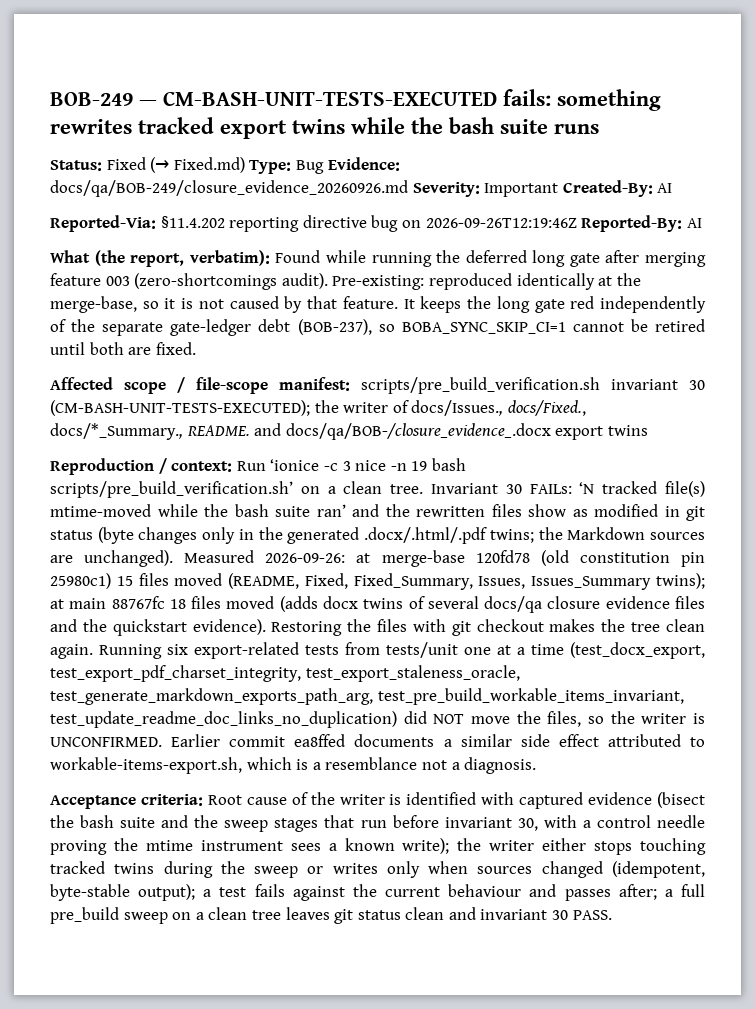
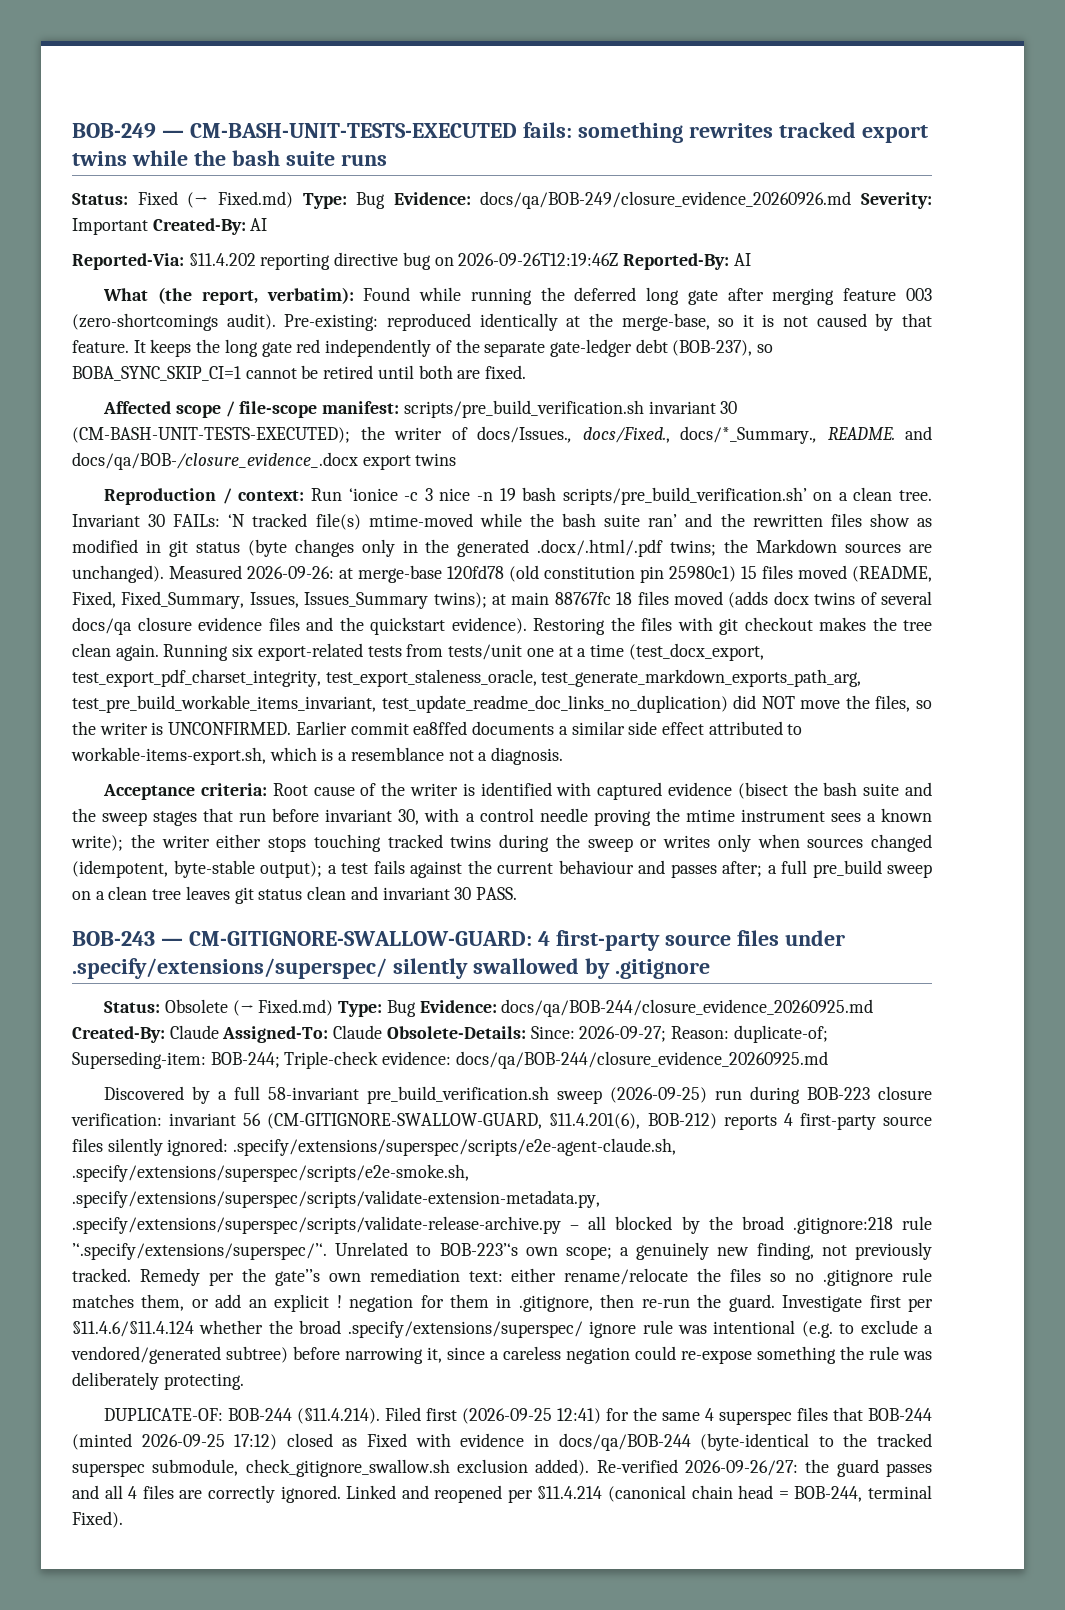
(612, 915) none -> [72,930,845,951] [72,958,710,979] [104,999,874,1017] [72,1025,828,1043] [72,1051,828,1069] [104,1086,933,1104] [71,1113,932,1130] [72,1138,677,1156] [72,1164,469,1182] [72,1190,600,1208] [72,1216,932,1234] [72,1242,932,1260] [72,1268,932,1286] [72,1294,934,1312] [72,1320,933,1338] [71,1346,932,1364] [72,1372,244,1390] [104,1407,932,1425] [72,1433,933,1451] [72,1459,933,1477] [72,1485,933,1503] [72,1511,123,1528] // BOB-243 — CM-GITIGNORE-SWALLOW-GUARD: 4 first-party source files under .specify/extensions/superspec/ silently swallowed by .gitignore // Status: Obsolete (→ Fixed.md) Type: Bug Evidence: docs/qa/BOB-244/closure_evidence_20260925.md Created-By: Claude Assigned-To: Claude Obsolete-Details: Since: 2026-09-27; Reason: duplicate-of; Superseding-item: BOB-244; Triple-check evidence: docs/qa/BOB-244/closure_evidence_20260925.md // Discovered by a full 58-invariant pre_build_verification.sh sweep (2026-09-25) run during BOB-223 closure verification: invariant 56 (CM-GITIGNORE-SWALLOW-GUARD, §11.4.201(6), BOB-212) reports 4 first-party source files silently ignored: .specify/extensions/superspec/scripts/e2e-agent-claude.sh, .specify/extensions/superspec/scripts/e2e-smoke.sh, .specify/extensions/superspec/scripts/validate-extension-metadata.py, .specify/extensions/superspec/scripts/validate-release-archive.py – all blocked by the broad .gitignore:218 rule ’‘.specify/extensions/superspec/’‘. Unrelated to BOB-223’‘s own scope; a genuinely new finding, not previously tracked. Remedy per the gate’’s own remediation text: either rename/relocate the files so no .gitignore rule matches them, or add an explicit ! negation for them in .gitignore, then re-run the guard. Investigate first per §11.4.6/§11.4.124 whether the broad .specify/extensions/superspec/ ignore rule was intentional (e.g. to exclude a vendored/generated subtree) before narrowing it, since a careless negation could re-expose something the rule was deliberately protecting. // DUPLICATE-OF: BOB-244 (§11.4.214). Filed first (2026-09-25 12:41) for the same 4 superspec files that BOB-244 (minted 2026-09-25 17:12) closed as Fixed with evidence in docs/qa/BOB-244 (byte-identical to the tracked superspec submodule, check_gitignore_swallow.sh exclusion added). Re-verified 2026-09-26/27: the guard passes and all 4 files are correctly ignored. Linked and reopened per §11.4.214 (canonical chain head = BOB-244, terminal Fixed).

